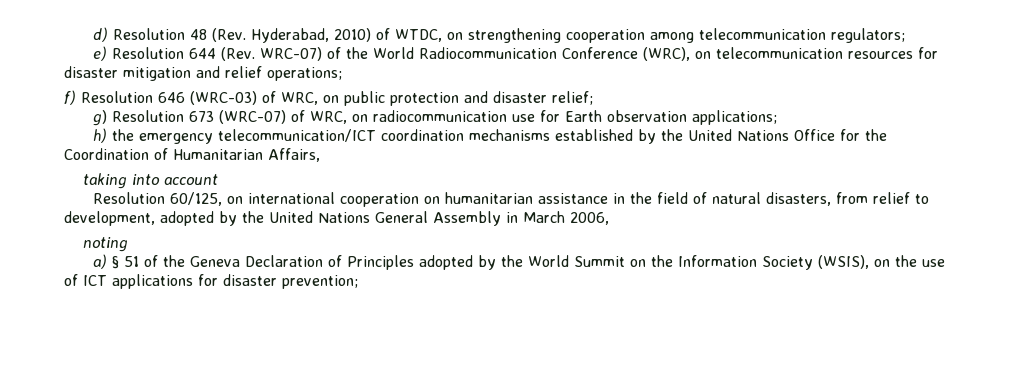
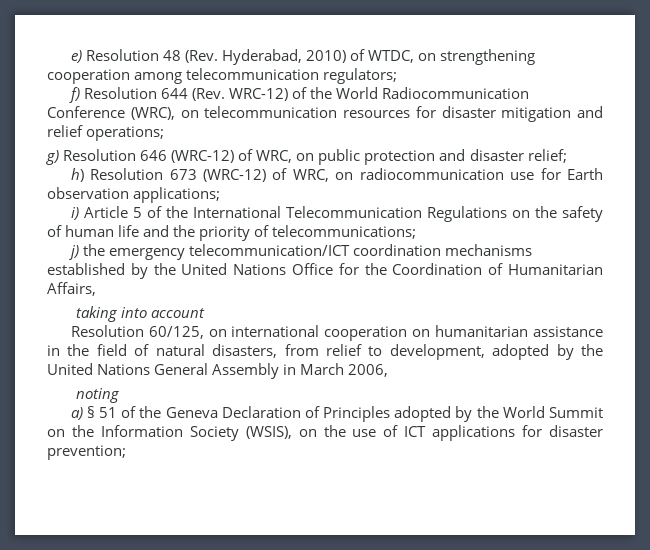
[93,27,109,42] d) -> [70,50,82,63] e)
[93,46,108,61] e) -> [68,87,80,103] f)
[260,47,323,61] WRC-07) -> [228,88,288,101] WRC-12)
[64,90,76,105] f) -> [46,150,59,165] g)
[190,91,258,105] (WRC-03) -> [171,150,235,163] (WRC-12)
[93,110,108,126] g) -> [70,168,84,182] h)
[219,110,287,124] (WRC-07) -> [203,169,267,182] (WRC-12)
[93,128,108,143] h) -> [70,206,603,222] [47,225,417,241] [68,245,79,260] i) Article 5 of the International Telecommunication Regulations on the safety of human life and the priority of telecommunications; // j)

